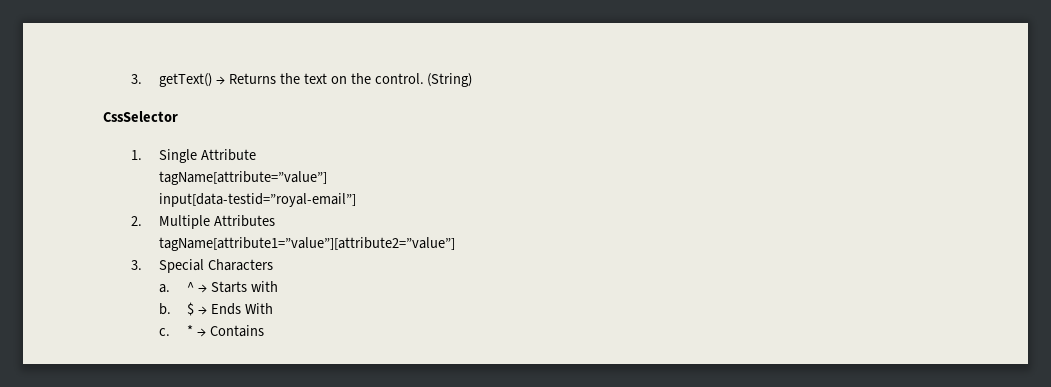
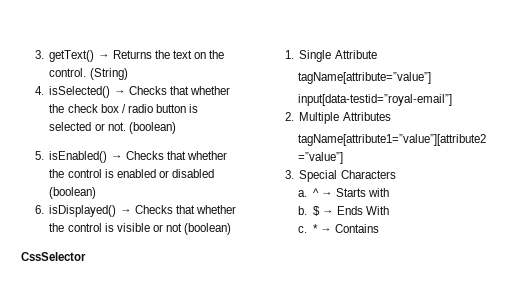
(473, 80) none -> [34,86,230,98] [49,104,199,113] [49,122,176,134] [34,151,227,163] [49,169,214,178] [49,187,97,199] [34,205,236,217] [49,223,232,235] // 4. isSelected() → Checks that whether the check box / radio button is selected or not. (boolean) // 5. isEnabled() → Checks that whether the control is enabled or disabled (boolean) // 6. isDisplayed() → Checks that whether the control is visible or not (boolean)

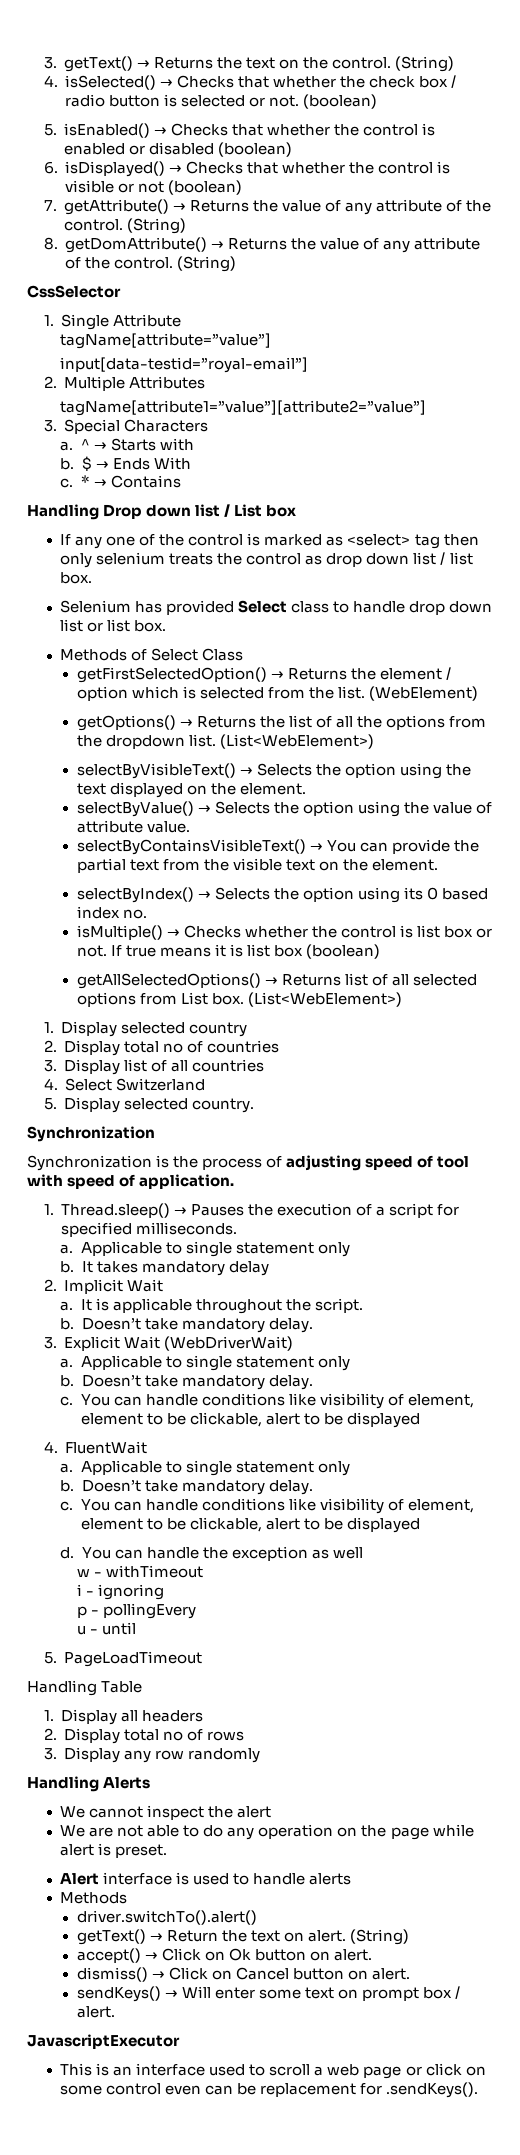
(232, 229) none -> [43,199,492,215] [64,218,187,234] [43,237,481,253] [65,256,237,272] // 7. getAttribute() → Returns the value of any attribute of the control. (String) // 8. getDomAttribute() → Returns the value of any attribute of the control. (String)
(380, 228) none -> [27,504,297,520] [60,533,479,549] [60,552,473,568] [60,572,93,584] [60,600,493,615] [60,619,167,632] [60,648,244,661] [76,667,451,683] [76,686,478,701] [76,715,487,731] [76,734,374,749] [76,763,471,779] [76,782,306,798] [76,801,492,817] [76,820,190,833] [76,839,479,855] [76,858,438,873] [76,887,488,903] [76,906,147,919] [76,925,493,940] [76,944,380,959] [76,973,477,989] [76,992,402,1007] [43,1021,248,1037] [43,1040,280,1056] [43,1059,265,1075] [43,1078,206,1091] [43,1097,255,1113] [27,1126,155,1142] [27,1155,470,1171] [27,1174,235,1189] [43,1203,460,1218] [61,1222,238,1237] [60,1241,350,1257] [60,1261,269,1276] [43,1279,164,1294] [60,1298,363,1314] [60,1317,313,1333] [43,1336,294,1351] [60,1355,350,1371] [60,1374,313,1390] [60,1393,474,1409] [80,1412,420,1428] [43,1441,148,1454] [60,1460,350,1476] [60,1479,313,1495] [60,1498,474,1514] [80,1517,420,1533] [60,1546,363,1561] [76,1565,203,1578] [76,1584,164,1600] [76,1603,196,1619] [76,1622,136,1635] [43,1651,203,1667] [27,1680,143,1696] [43,1709,204,1725] [43,1728,245,1744] [43,1747,261,1763] [27,1776,151,1792] [60,1805,272,1820] [60,1824,474,1840] [60,1843,168,1858] [60,1872,352,1885] [60,1892,128,1904] [76,1910,257,1925] [76,1929,409,1945] [76,1948,372,1963] [76,1967,410,1982] [76,1986,461,2002] [76,2006,115,2018] [27,2034,180,2049] [60,2063,486,2079] [60,2082,479,2098] // Handling Drop down list / List box // If any one of the control is marked as <select> tag then only selenium treats the control as drop down list / list box. // Selenium has provided Select class to handle drop down list or list box. // Methods of Select Class // getFirstSelectedOption() → Returns the element / option which is selected from the list. (WebElement) // getOptions() → Returns the list of all the options from the dropdown list. (List<WebElement>) // selectByVisibleText() → Selects the option using the text displayed on the element. // selectByValue() → Selects the option using the value of attribute value. // selectByContainsVisibleText() → You can provide the partial text from the visible text on the element. // selectByIndex() → Selects the option using its 0 based index no. // isMultiple() → Checks whether the control is list box or not. If true means it is list box (boolean) // getAllSelectedOptions() → Returns list of all selected options from List box. (List<WebElement>) // 1. Display selected country // 2. Display total no of countries // 3. Display list of all countries // 4. Select Switzerland // 5. Display selected country. // Synchronization // Synchronization is the process of adjusting speed of tool with speed of application. // 1. Thread.sleep() → Pauses the execution of a script for specified milliseconds. // a. Applicable to single statement only // b. It takes mandatory delay // 2. Implicit Wait // a. It is applicable throughout the script. // b. Doesn’t take mandatory delay. // 3. Explicit Wait (WebDriverWait) // a. Applicable to single statement only // b. Doesn’t take mandatory delay. // c. You can handle conditions like visibility of element, element to be clickable, alert to be displayed // 4. FluentWait // a. Applicable to single statement only // b. Doesn’t take mandatory delay. // c. You can handle conditions like visibility of element, element to be clickable, alert to be displayed // d. You can handle the exception as well // w - withTimeout // i - ignoring // p - pollingEvery // u - until // 5. PageLoadTimeout // Handling Table // 1. Display all headers // 2. Display total no of rows // 3. Display any row randomly // Handling Alerts // We cannot inspect the alert // We are not able to do any operation on the page while alert is preset. // Alert interface is used to handle alerts // Methods // driver.switchTo().alert() // getText() → Return the text on alert. (String) // accept() → Click on Ok button on alert. // dismiss() → Click on Cancel button on alert. // sendKeys() → Will enter some text on prompt box / alert. // JavascriptExecutor // This is an interface used to scroll a web page or click on some control even can be replacement for .sendKeys().

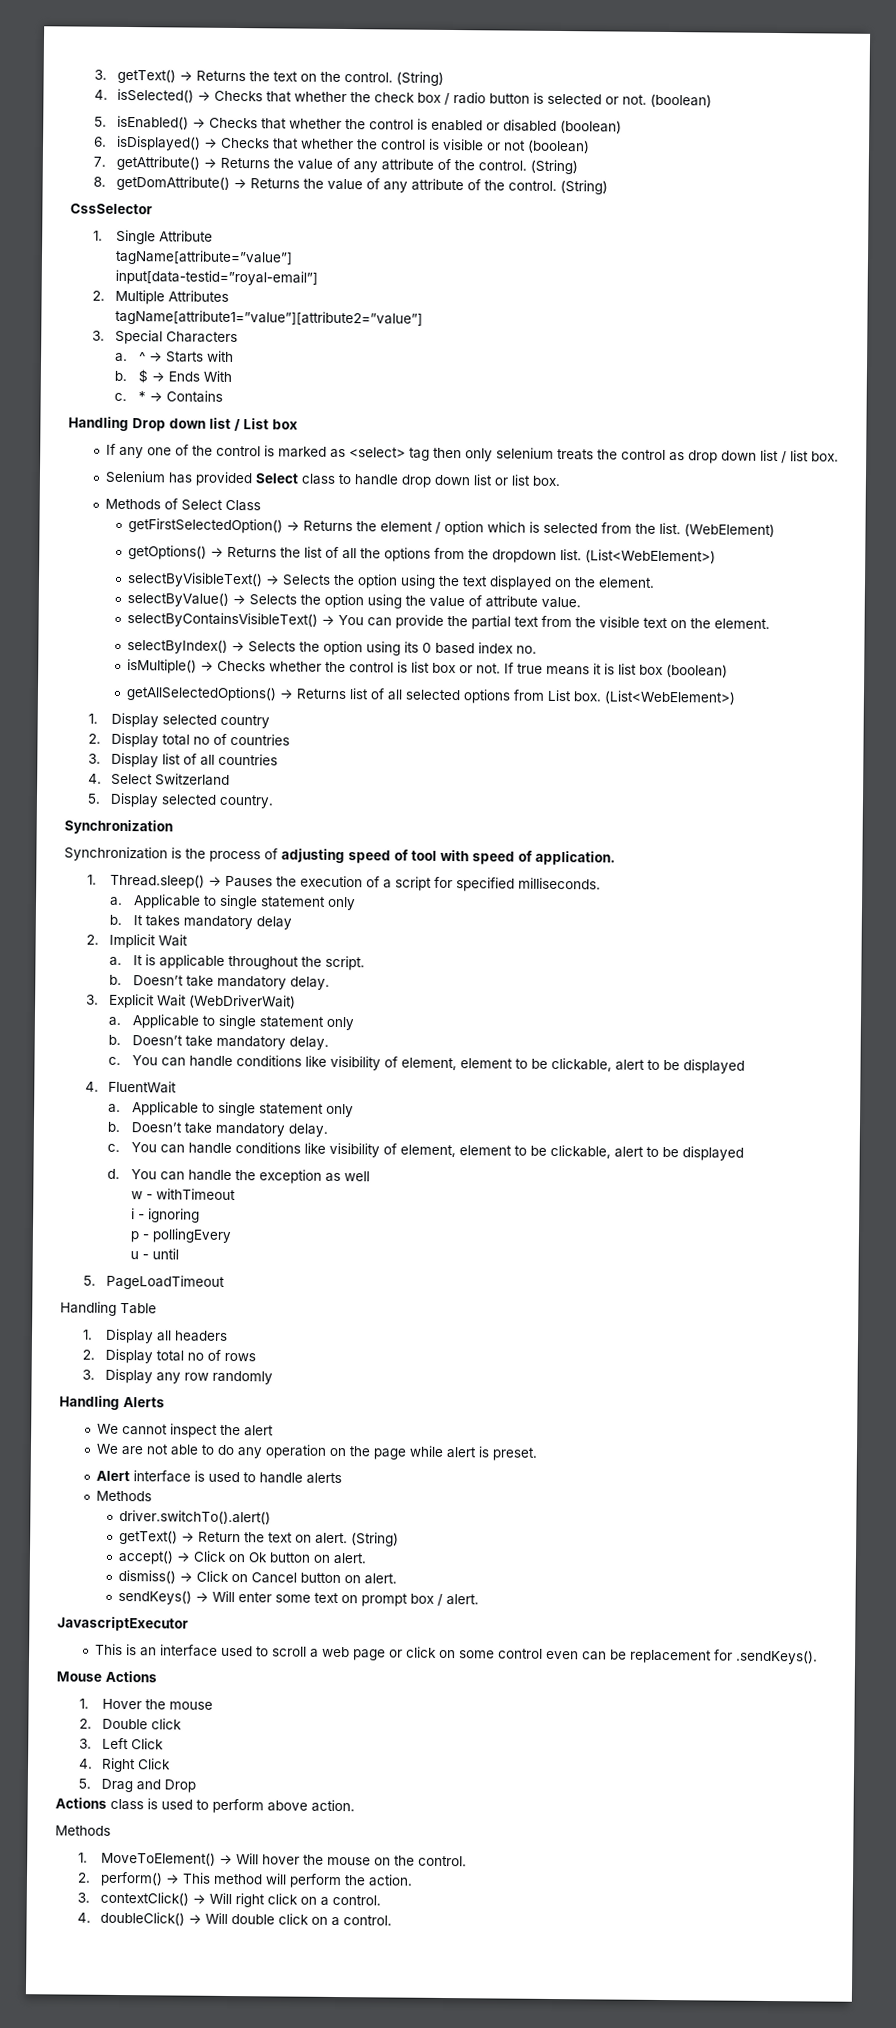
(479, 2090) none -> [56,1670,157,1683] [79,1698,214,1710] [79,1718,183,1730] [79,1737,165,1750] [79,1757,172,1773] [78,1778,197,1793] [55,1797,355,1814] [55,1825,111,1836] [78,1851,468,1867] [77,1871,414,1889] [77,1891,382,1908] [77,1911,393,1927] // Mouse Actions // 1. Hover the mouse // 2. Double click // 3. Left Click // 4. Right Click // 5. Drag and Drop // Actions class is used to perform above action. // Methods // 1. MoveToElement() → Will hover the mouse on the control. // 2. perform() → This method will perform the action. // 3. contextClick() → Will right click on a control. // 4. doubleClick() → Will double click on a control.

